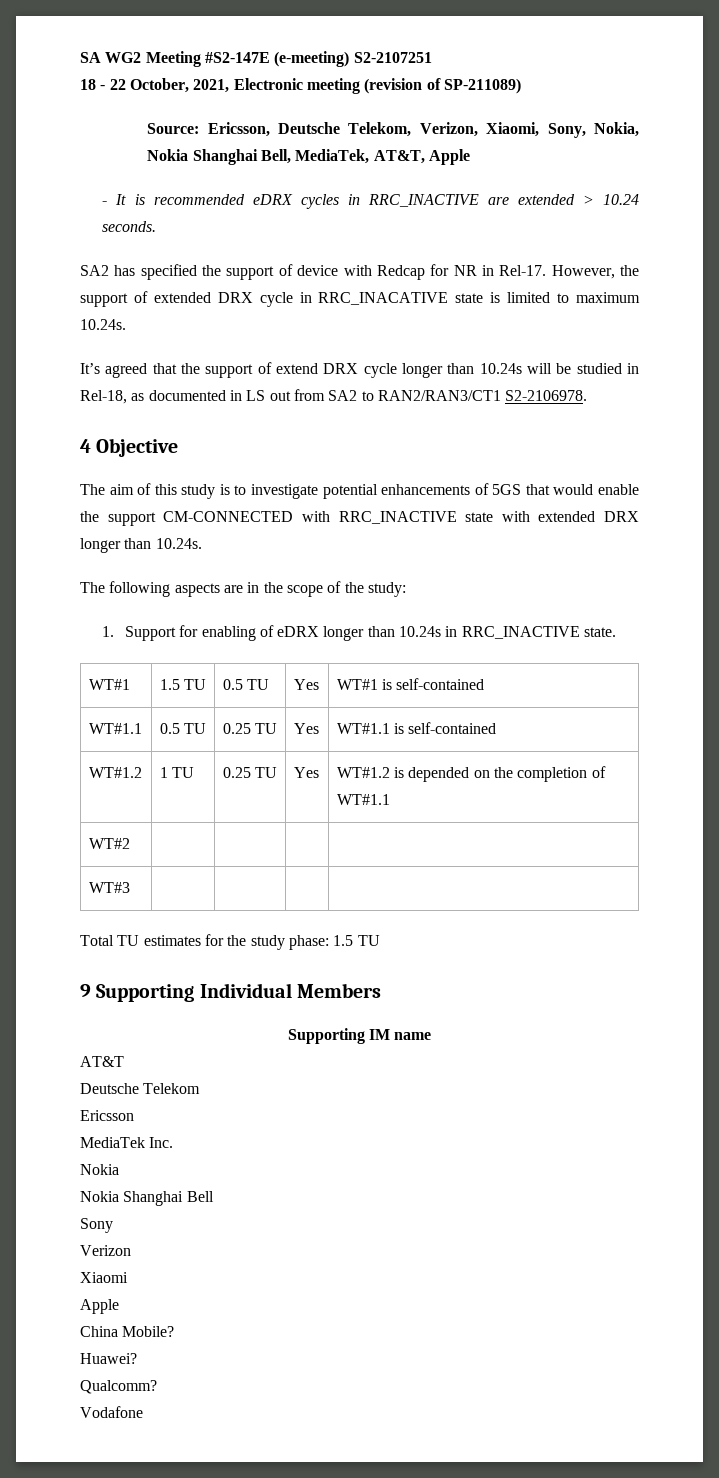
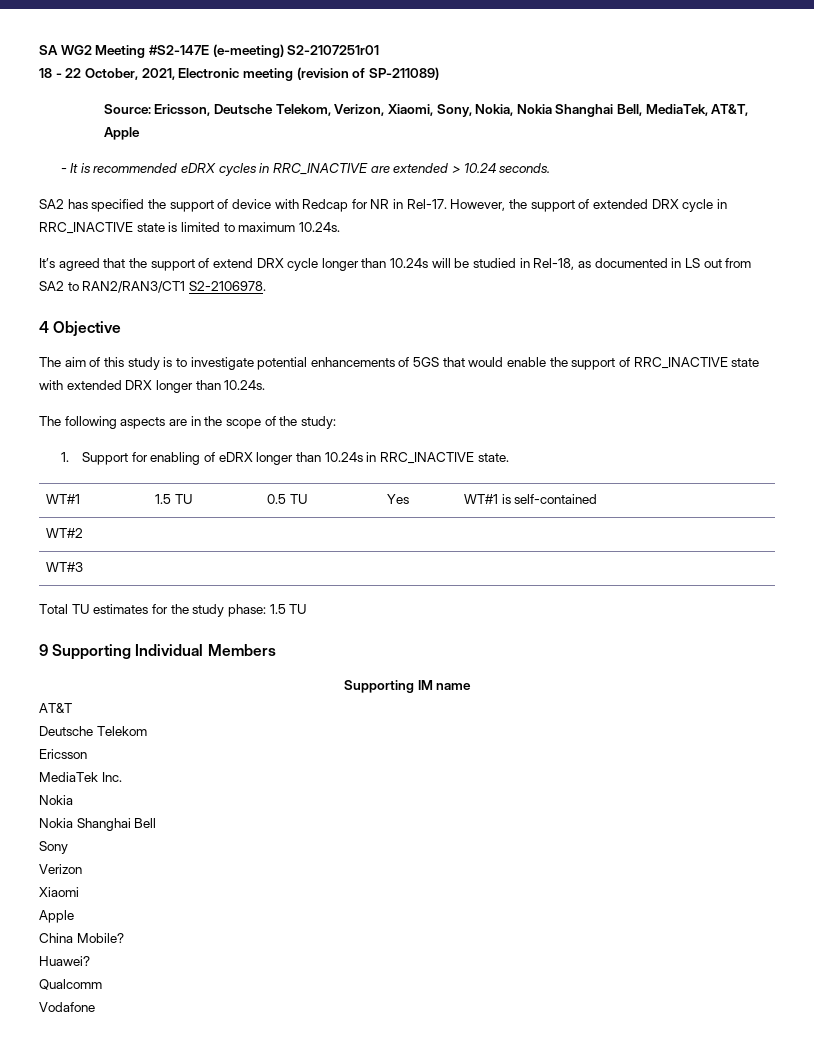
[353,52,432,63] S2-2107251 -> [287,45,380,55] S2-2107251r01
[318,292,449,305] RRC_INACATIVE -> [39,222,133,234] RRC_INACTIVE
[163,511,330,522] CM-CONNECTED with -> [618,357,630,367] of
[88,723,142,734] [159,723,206,734] [222,723,277,734] [293,723,319,734] [336,722,497,734] [88,767,142,778] [159,767,194,778] [222,767,277,778] [293,767,319,778] [336,766,606,782] [336,794,390,805] // WT#1.1 | 0.5 TU | 0.25 TU | Yes | WT#1.1 is self-contained // WT#1.2 | 1 TU | 0.25 TU | Yes | WT#1.2 is depended on the completion of WT#1.1 -> (598, 499) none
[80,1380,157,1394] Qualcomm? -> [39,979,102,990] Qualcomm

